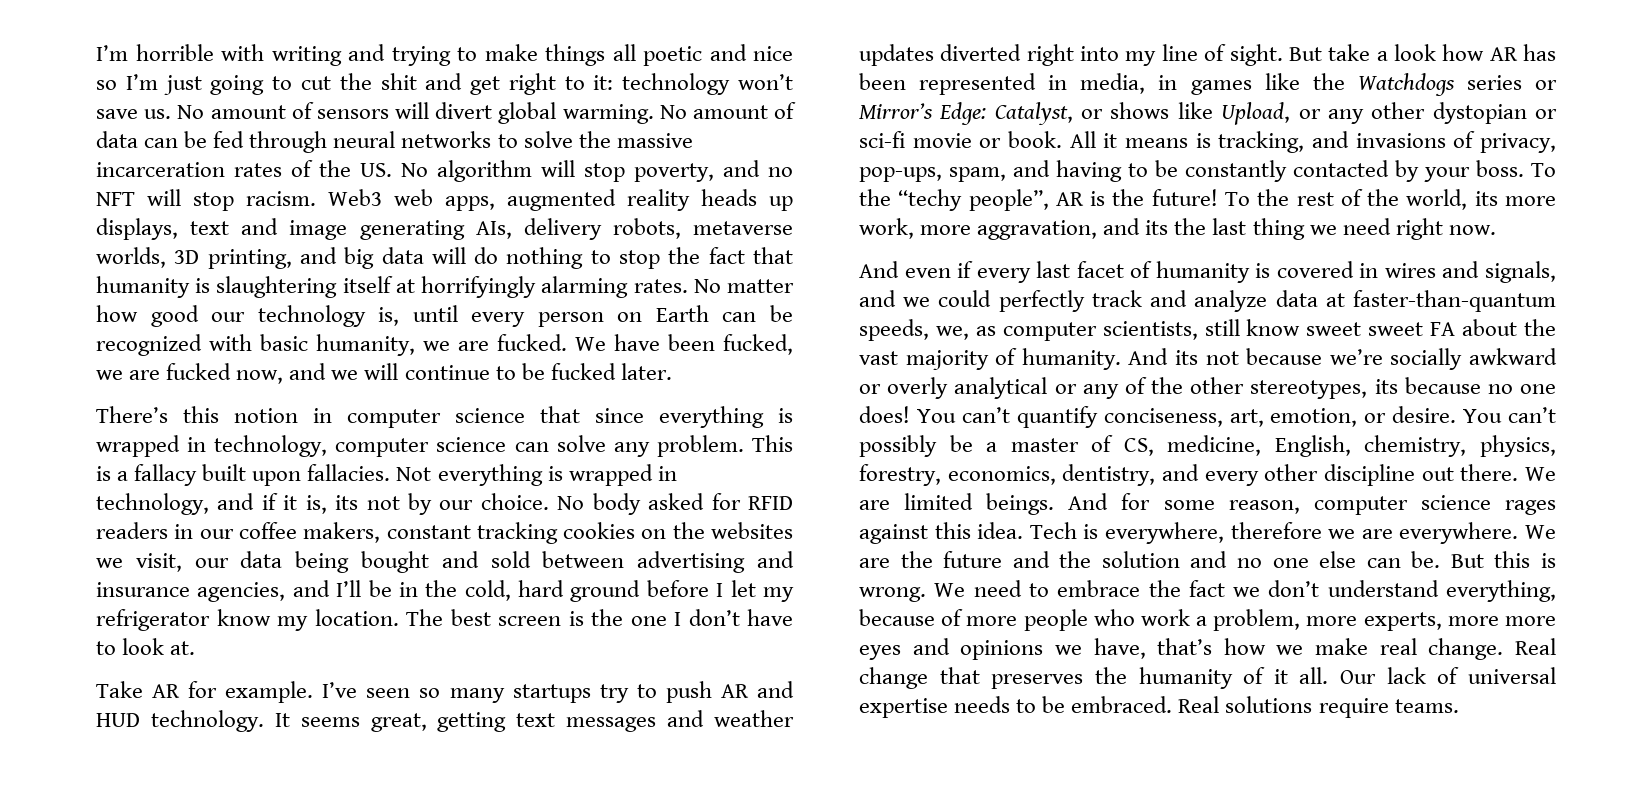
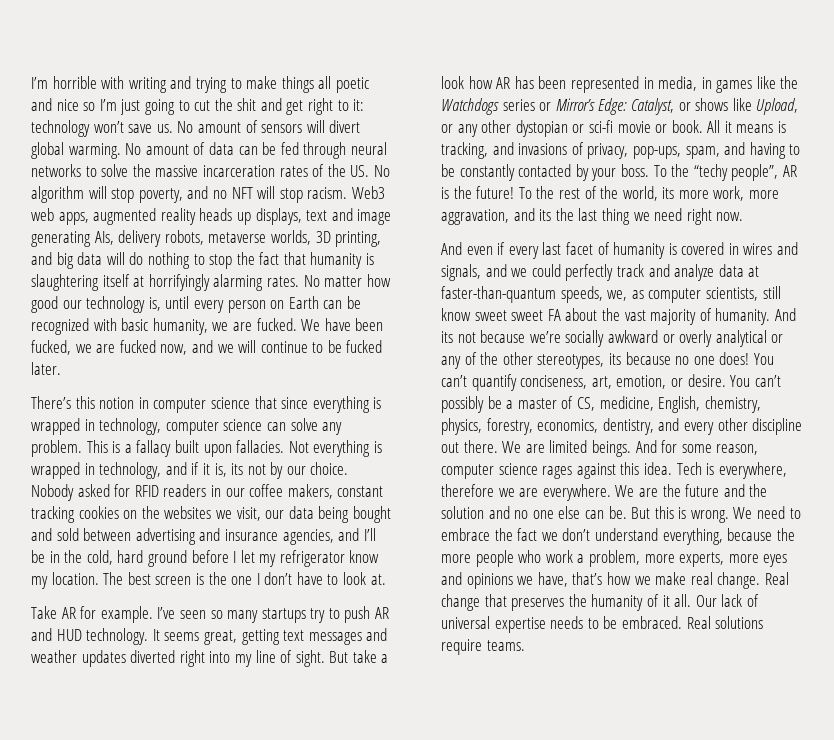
[557,493,641,515] No body -> [31,484,74,501] Nobody
[941,609,964,626] of -> [776,528,795,541] the
[1505,616,1556,626] more -> (759, 558) none

